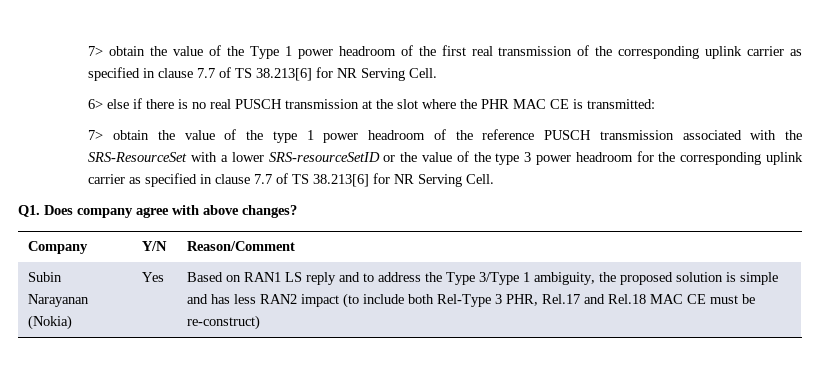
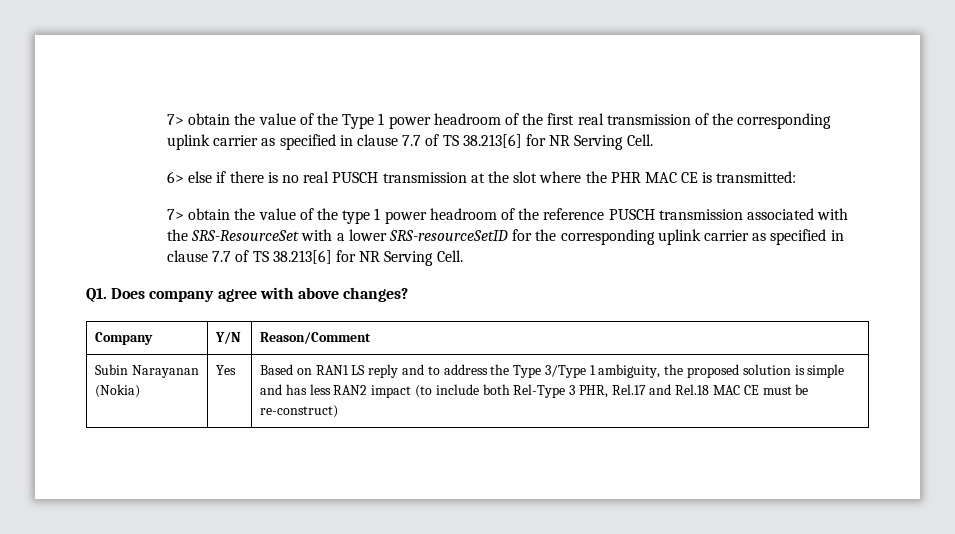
[383,151,633,165] or the value of the type 3 power headroom -> (509, 235) none

